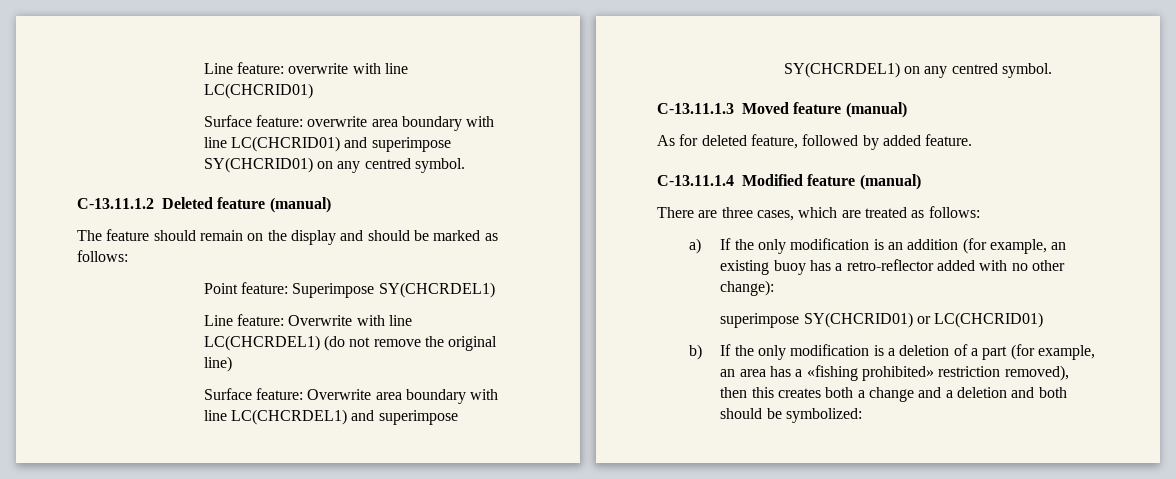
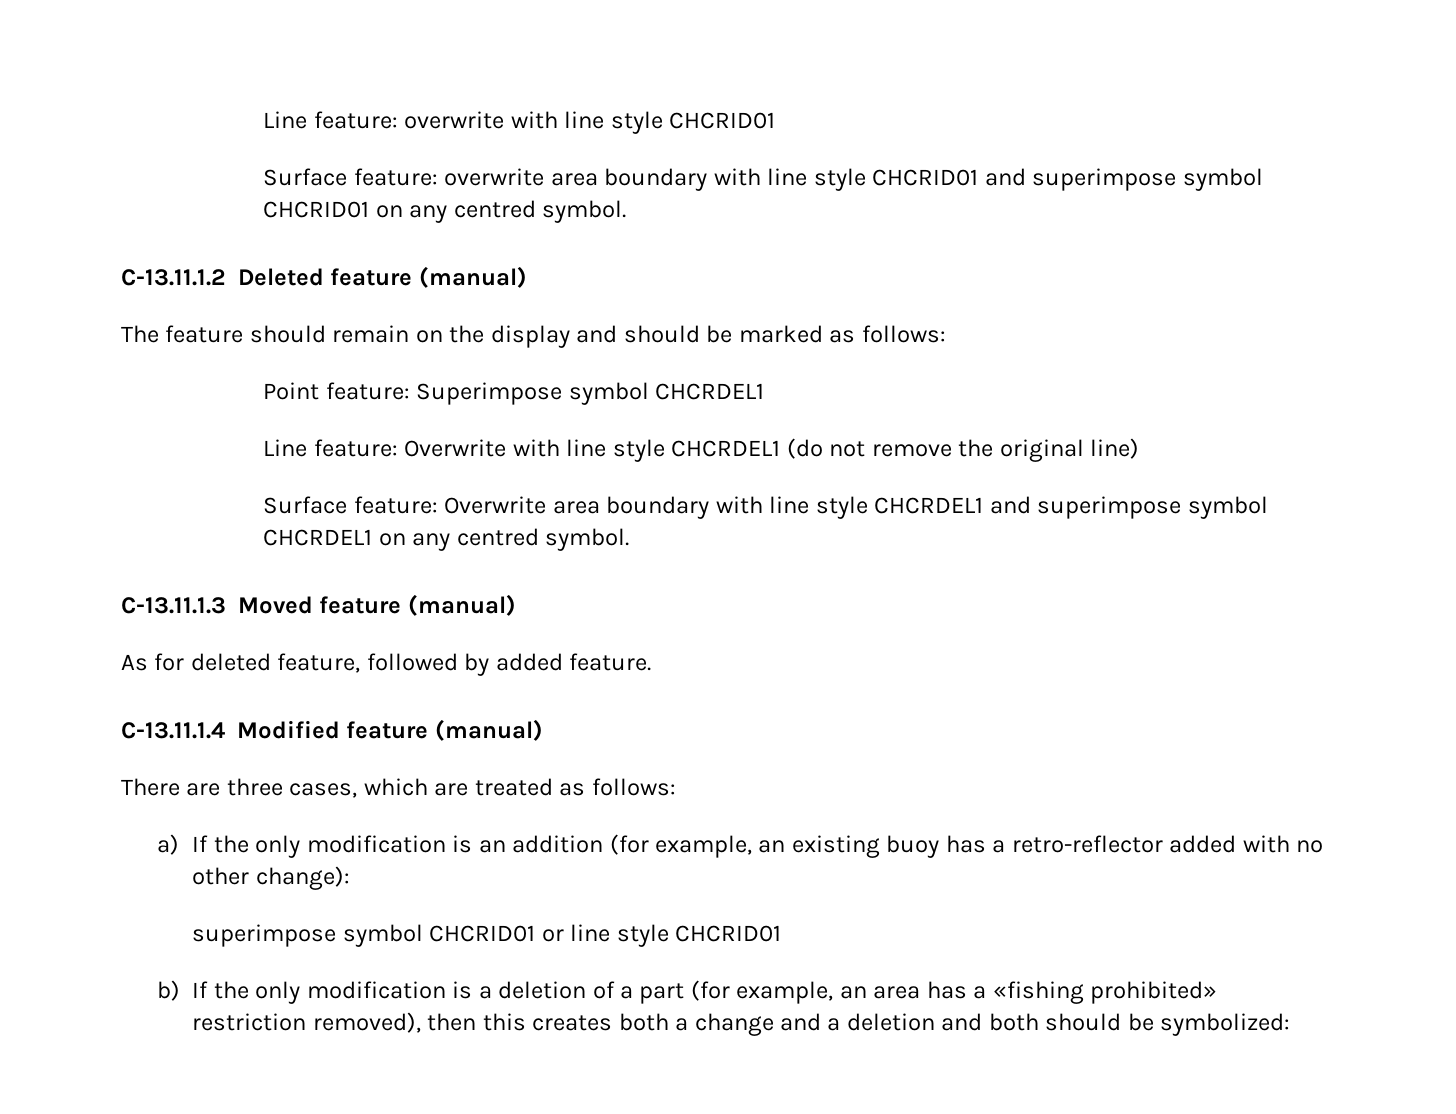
[203,83,313,99] LC(CHCRID01) -> [610,111,776,134] style CHCRID01
[231,136,451,152] [203,157,313,173] LC(CHCRID01) and superimpose SY(CHCRID01) -> [813,168,1263,191] [263,201,370,218] style CHCRID01 and superimpose symbol CHCRID01
[378,282,495,298] SY(CHCRDEL1) -> [568,382,765,405] symbol CHCRDEL1
[203,335,320,351] LC(CHCRDEL1) -> [612,439,781,462] style CHCRDEL1
[231,409,458,425] [783,62,900,78] LC(CHCRDEL1) and superimpose SY(CHCRDEL1) -> [815,496,1268,519] [263,529,373,546] style CHCRDEL1 and superimpose symbol CHCRDEL1
[803,312,1044,328] SY(CHCRID01) or LC(CHCRID01) -> [342,924,782,947] symbol CHCRID01 or line style CHCRID01

